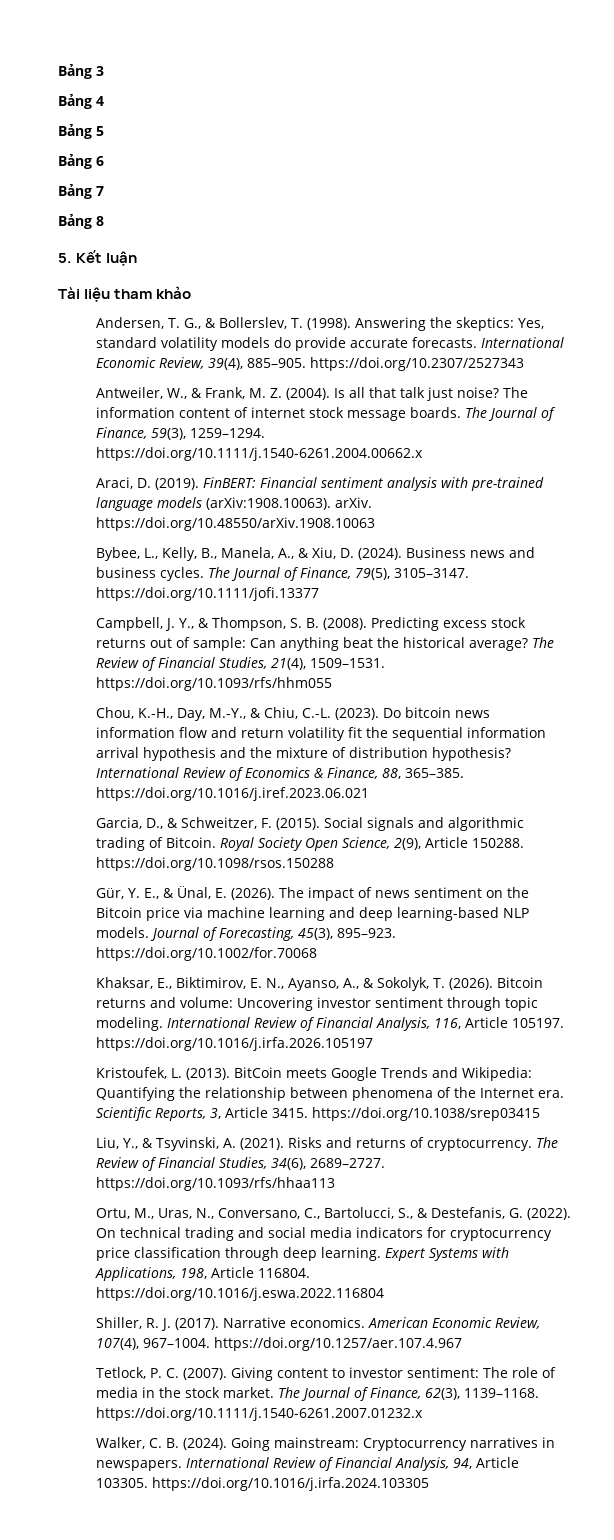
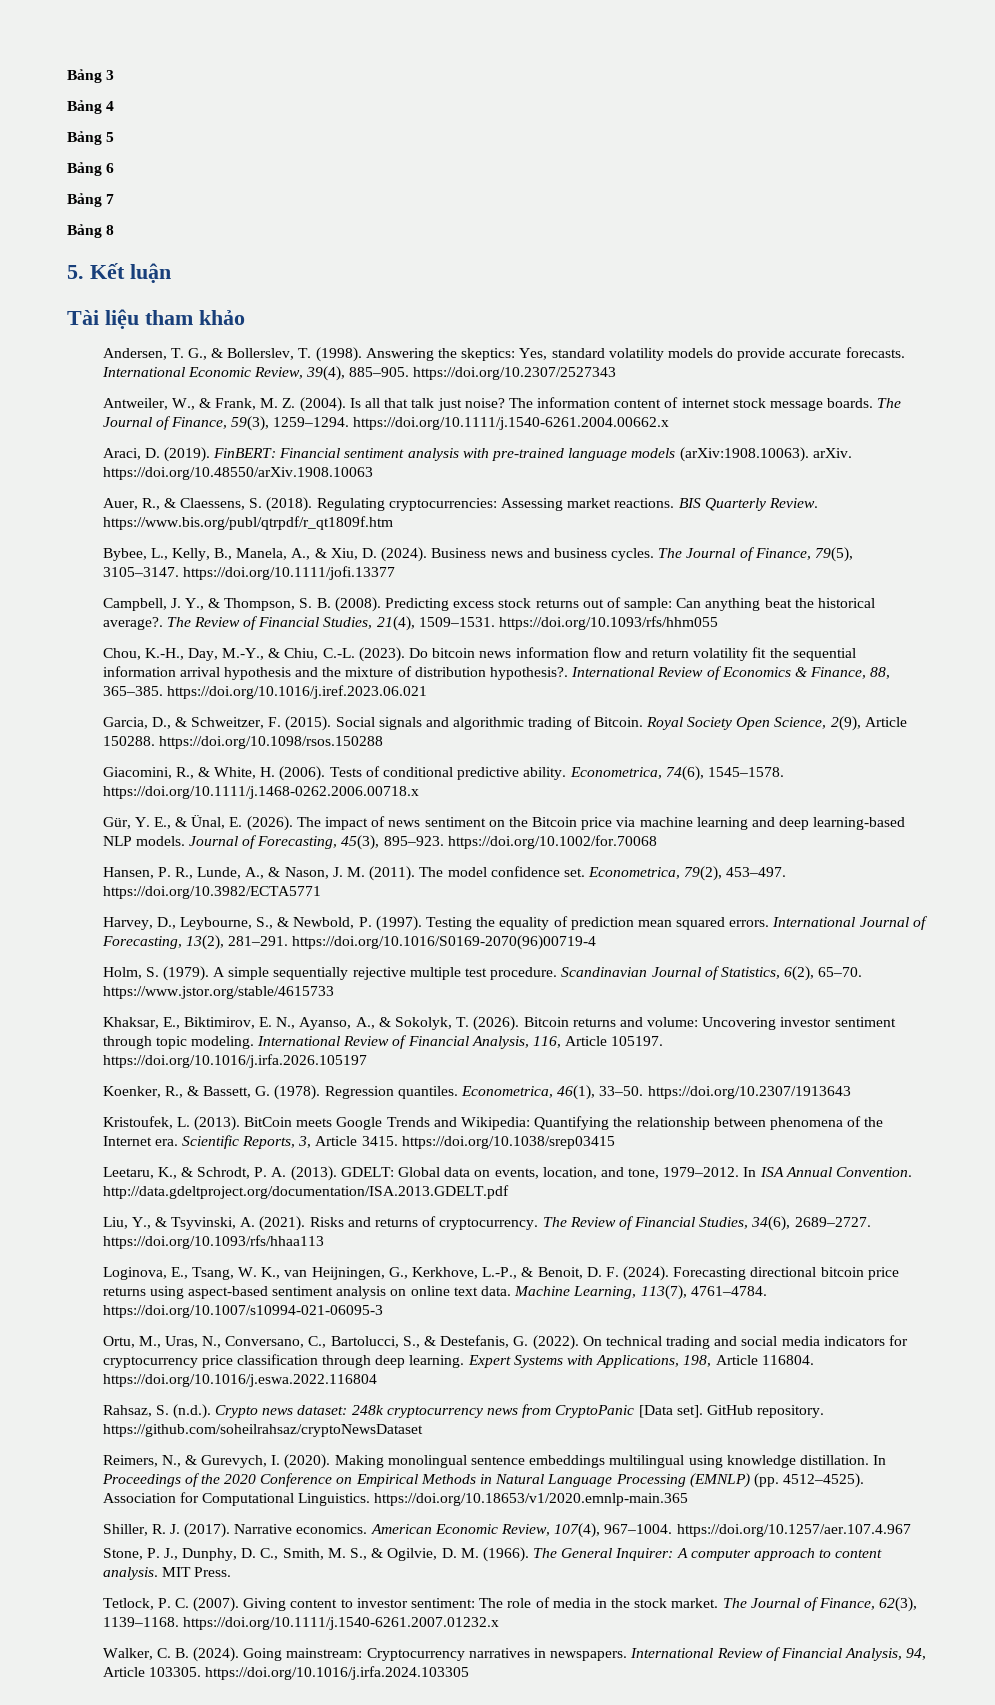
(376, 524) none -> [102,497,818,512] [102,516,393,530] // Auer, R., & Claessens, S. (2018). Regulating cryptocurrencies: Assessing market reactions. BIS Quarterly Review. https://www.bis.org/publ/qtrpdf/r_qt1809f.htm
[469,638,529,651] average? -> [102,617,163,630] average?.
[432,747,512,761] hypothesis? -> [489,667,568,680] hypothesis?.
(335, 864) none -> [102,766,784,781] [102,786,419,799] // Giacomini, R., & White, H. (2006). Tests of conditional predictive ability. Econometrica, 74(6), 1545–1578. https://doi.org/10.1111/j.1468-0262.2006.00718.x
(318, 954) none -> [102,866,787,881] [102,886,321,899] [102,916,928,931] [101,935,597,950] [102,966,863,981] [102,986,334,999] // Hansen, P. R., Lunde, A., & Nason, J. M. (2011). The model confidence set. Econometrica, 79(2), 453–497. https://doi.org/10.3982/ECTA5771 // Harvey, D., Leybourne, S., & Newbold, P. (1997). Testing the equality of prediction mean squared errors. International Journal of Forecasting, 13(2), 281–291. https://doi.org/10.1016/S0169-2070(96)00719-4 // Holm, S. (1979). A simple sequentially rejective multiple test procedure. Scandinavian Journal of Statistics, 6(2), 65–70. https://www.jstor.org/stable/4615733
(374, 1044) none -> [102,1085,851,1100] // Koenker, R., & Bassett, G. (1978). Regression quantiles. Econometrica, 46(1), 33–50. https://doi.org/10.2307/1913643
(541, 1114) none -> [102,1166,913,1181] [102,1185,509,1199] // Leetaru, K., & Schrodt, P. A. (2013). GDELT: Global data on events, location, and tone, 1979–2012. In ISA Annual Convention. http://data.gdeltproject.org/documentation/ISA.2013.GDELT.pdf
(336, 1184) none -> [102,1266,899,1281] [102,1285,767,1300] [102,1305,383,1318] // Loginova, E., Tsang, W. K., van Heijningen, G., Kerkhove, L.-P., & Benoit, D. F. (2024). Forecasting directional bitcoin price returns using aspect-based sentiment analysis on online text data. Machine Learning, 113(7), 4761–4784. https://doi.org/10.1007/s10994-021-06095-3
(385, 1294) none -> [102,1404,825,1419] [102,1424,423,1437] [102,1454,887,1469] [101,1473,865,1488] [102,1492,689,1506] // Rahsaz, S. (n.d.). Crypto news dataset: 248k cryptocurrency news from CryptoPanic [Data set]. GitHub repository. https://github.com/soheilrahsaz/cryptoNewsDataset // Reimers, N., & Gurevych, I. (2020). Making monolingual sentence embeddings multilingual using knowledge distillation. In Proceedings of the 2020 Conference on Empirical Methods in Natural Language Processing (EMNLP) (pp. 4512–4525). Association for Computational Linguistics. https://doi.org/10.18653/v1/2020.emnlp-main.365
(463, 1344) none -> [102,1547,883,1562] [102,1567,231,1580] // Stone, P. J., Dunphy, D. C., Smith, M. S., & Ogilvie, D. M. (1966). The General Inquirer: A computer approach to content analysis. MIT Press.

